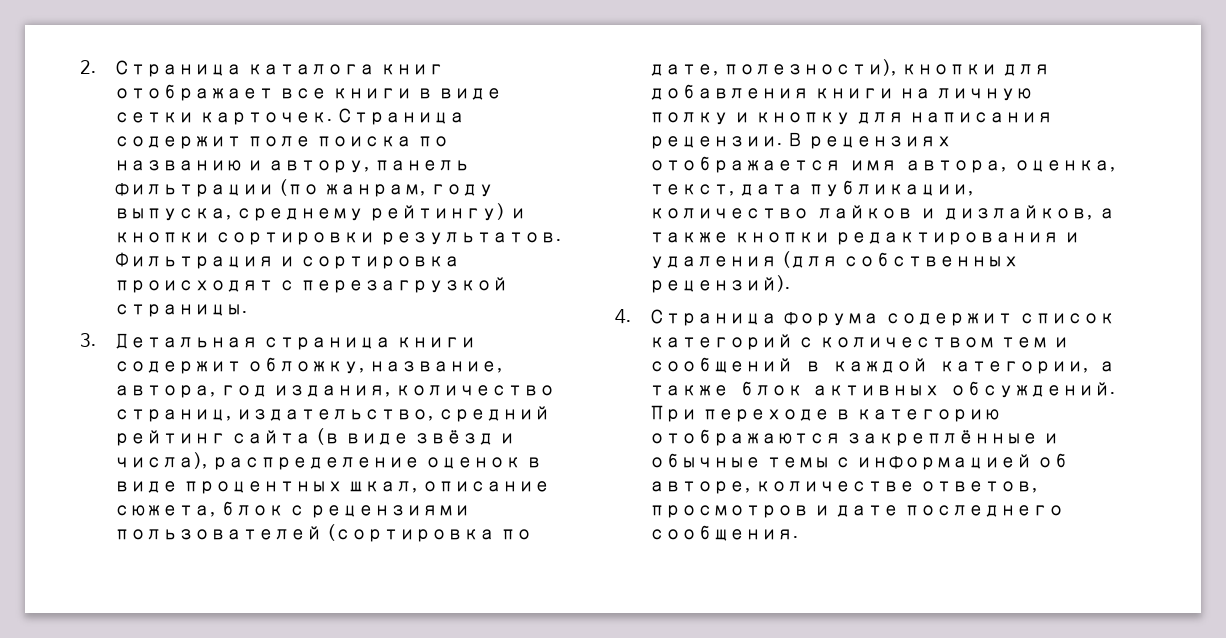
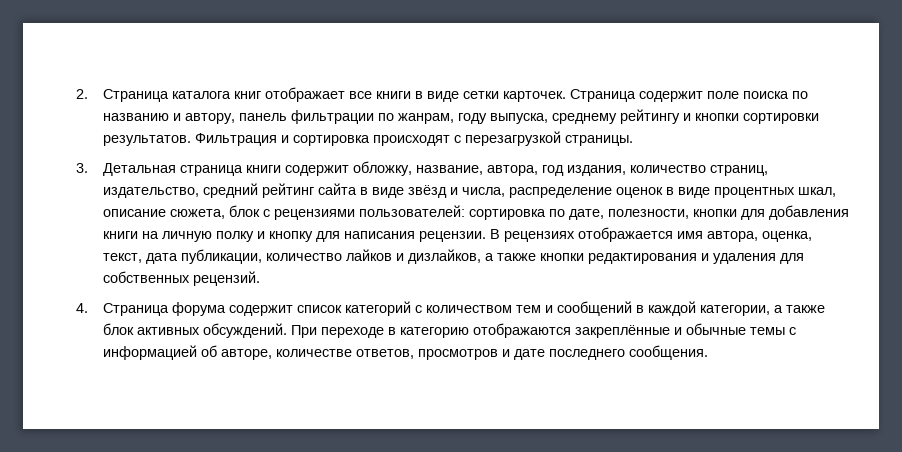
[279,179,320,196] (по -> [378,113,395,121] по
[369,203,506,221] рейтингу) -> [620,109,681,124] рейтингу
[316,428,341,445] (в -> [360,187,369,195] в
[114,452,208,469] числа), -> [462,187,506,197] числа,
[114,524,496,542] пользователей (сортировка -> [359,205,547,220] пользователей: сортировка
[723,59,897,76] полезности), -> [608,209,690,219] полезности,
[782,251,1020,268] [649,275,791,293] (для собственных рецензий). -> [780,253,805,264] [103,271,261,286] для собственных рецензий.

